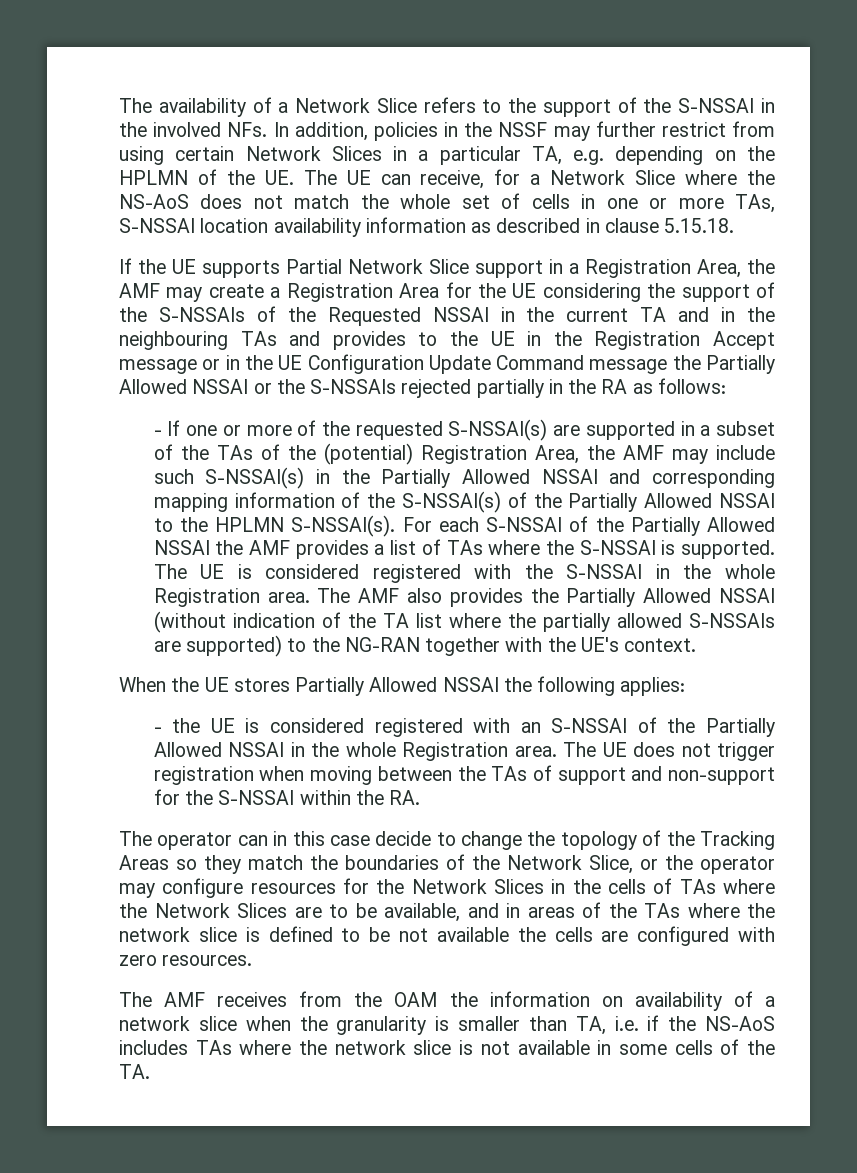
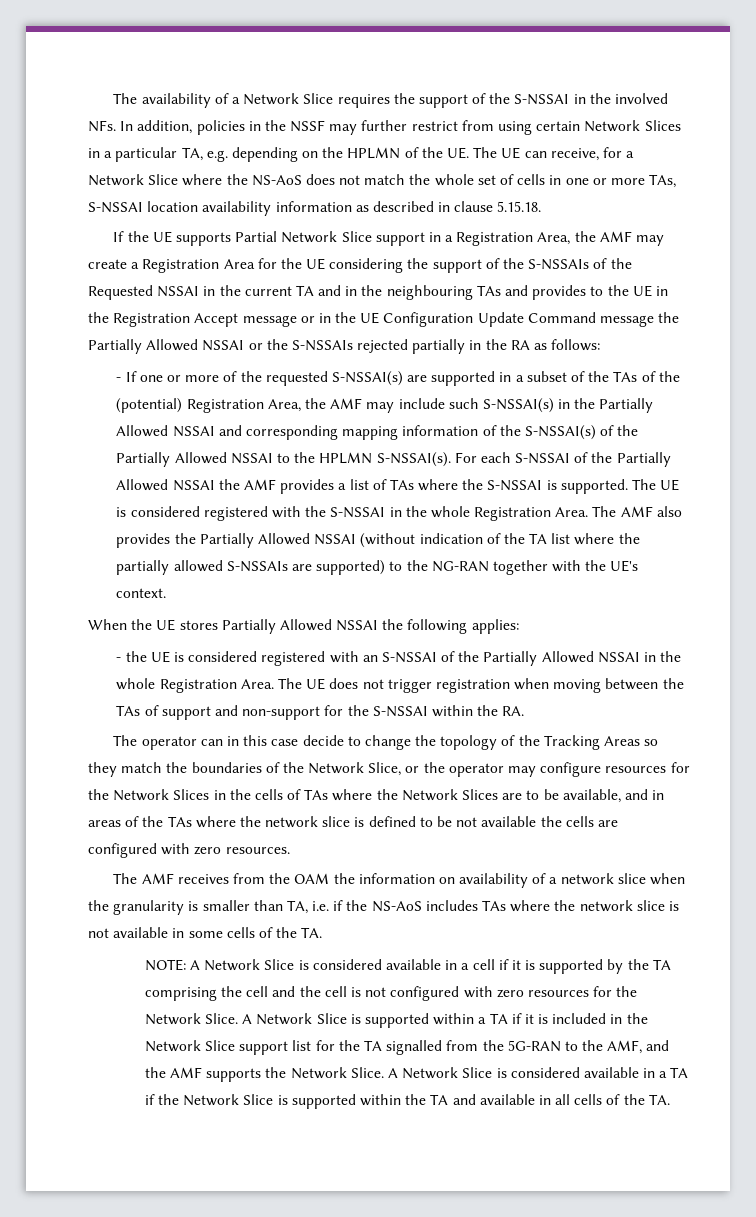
[423,97,502,113] refers to -> [337,94,390,108] requires
[267,592,310,603] area. -> [555,507,589,517] Area.
[514,746,557,757] area. -> [240,679,274,689] Area.
(150, 1071) none -> [144,959,671,974] [144,986,638,1001] [144,1013,648,1028] [144,1040,670,1055] [144,1067,689,1082] [144,1094,670,1109] // NOTE: A Network Slice is considered available in a cell if it is supported by the TA comprising the cell and the cell is not configured with zero resources for the Network Slice. A Network Slice is supported within a TA if it is included in the Network Slice support list for the TA signalled from the 5G-RAN to the AMF, and the AMF supports the Network Slice. A Network Slice is considered available in a TA if the Network Slice is supported within the TA and available in all cells of the TA.

